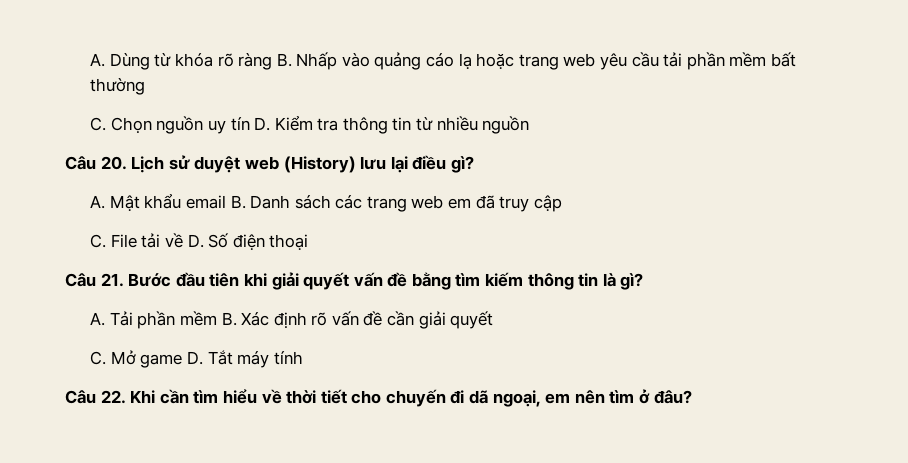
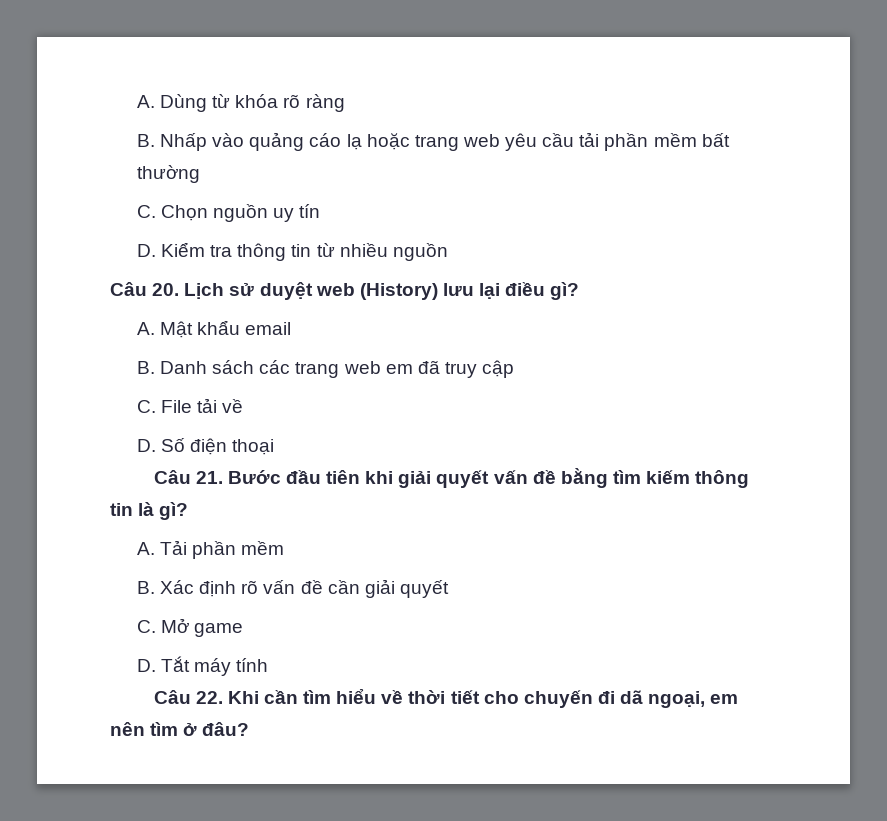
(273, 61) none -> (345, 103) //
(250, 124) none -> (321, 211) //
(226, 202) none -> (292, 328) //
(183, 240) none -> (244, 406) //
(217, 318) none -> (285, 548) //
(183, 361) none -> (244, 630) //

